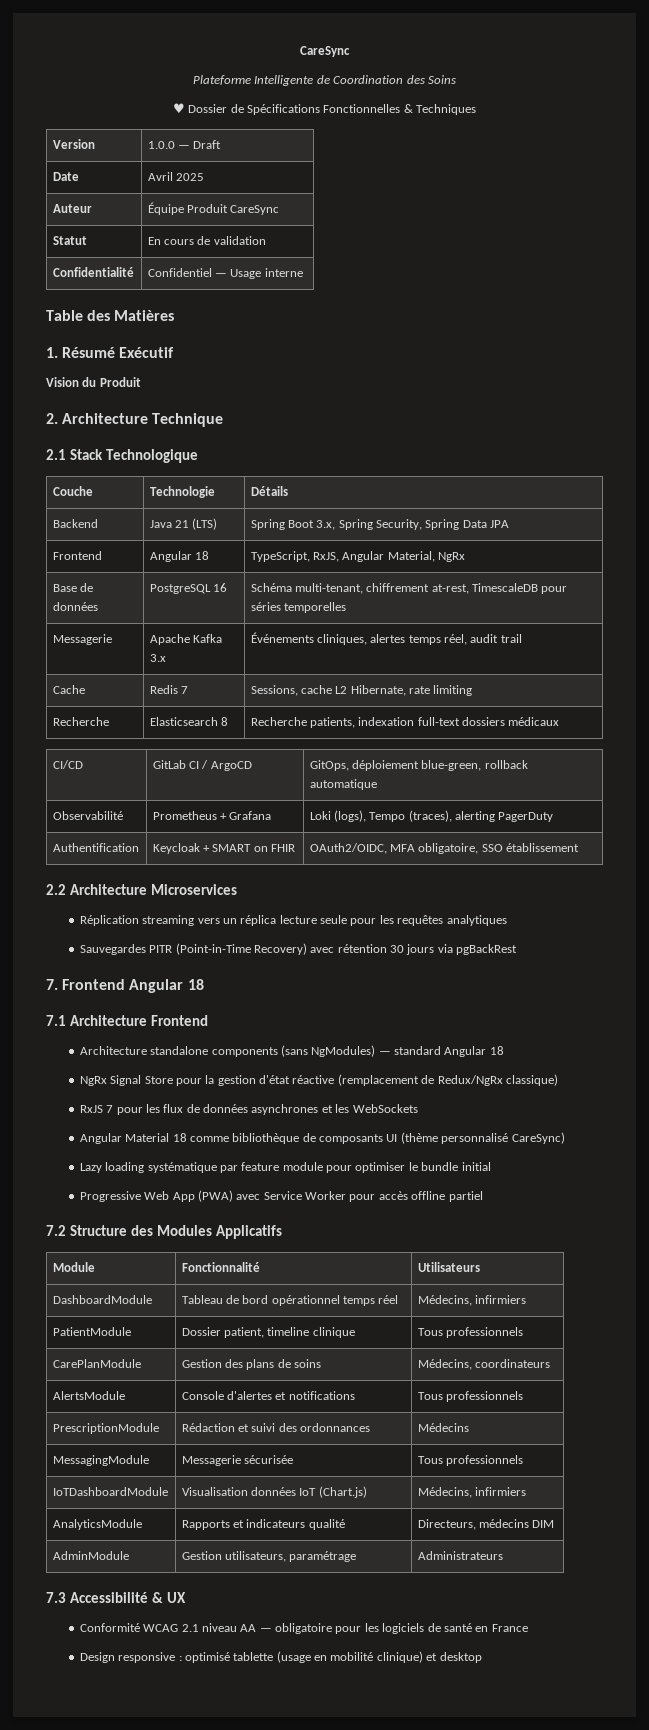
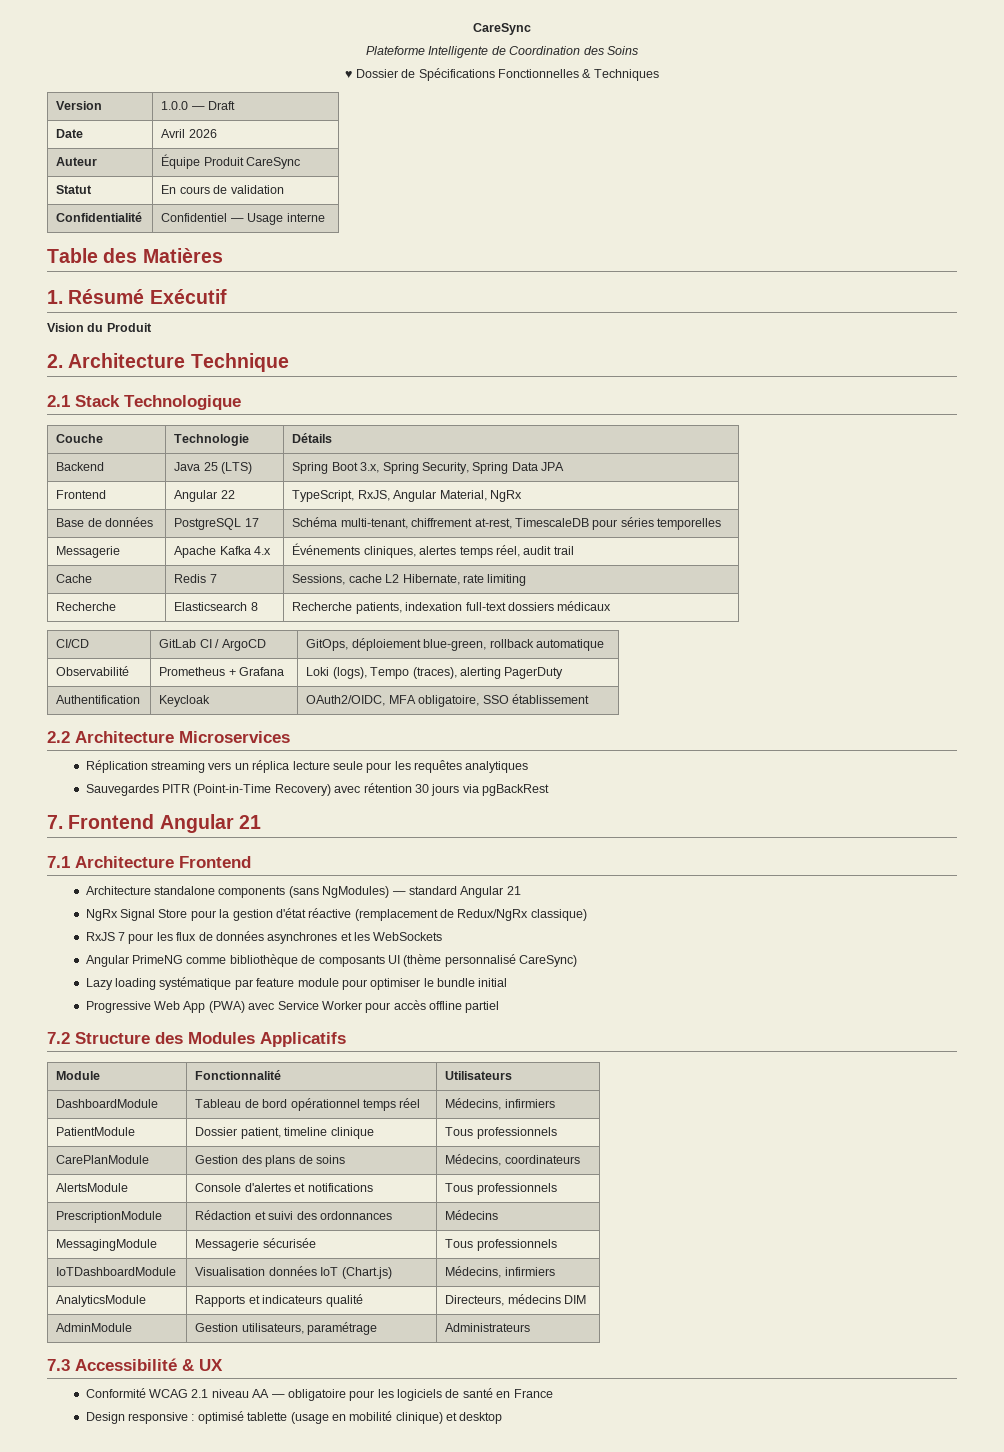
[175,173,204,181] 2025 -> [188,129,217,138] 2026
[174,520,189,528] 21 -> [203,462,218,471] 25
[194,551,209,560] 18 -> [220,490,235,499] 22
[212,583,227,592] 16 -> [244,518,259,527] 17
[149,654,166,662] 3.x -> [254,546,272,555] 4.x
[202,844,296,852] + SMART on FHIR -> (211, 701) none
[187,979,204,990] 18 -> [238,815,261,829] 21
[489,1046,504,1055] 18 -> [506,886,521,895] 21
[125,1133,187,1142] Material 18 -> [132,955,184,964] PrimeNG

